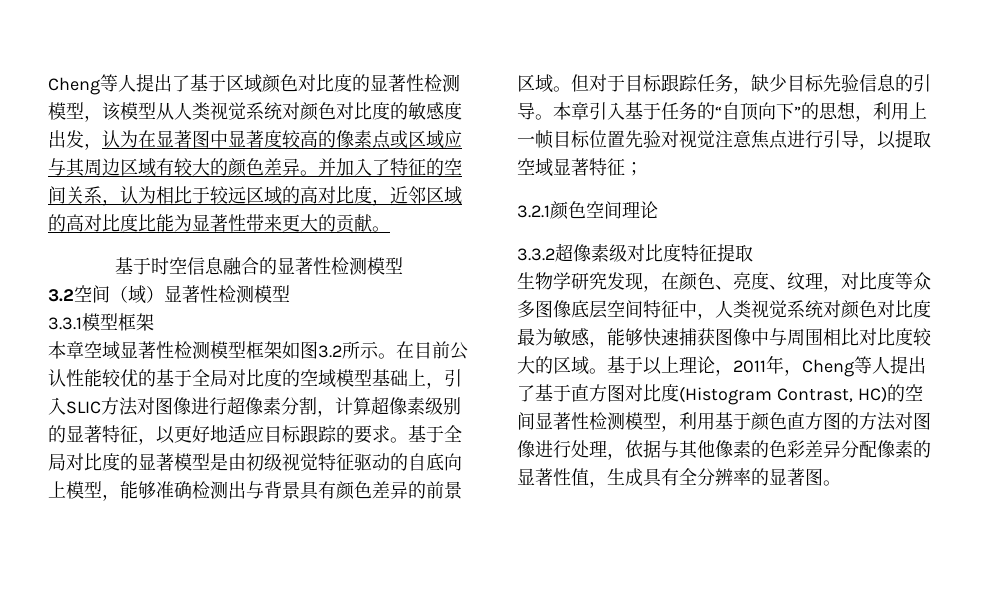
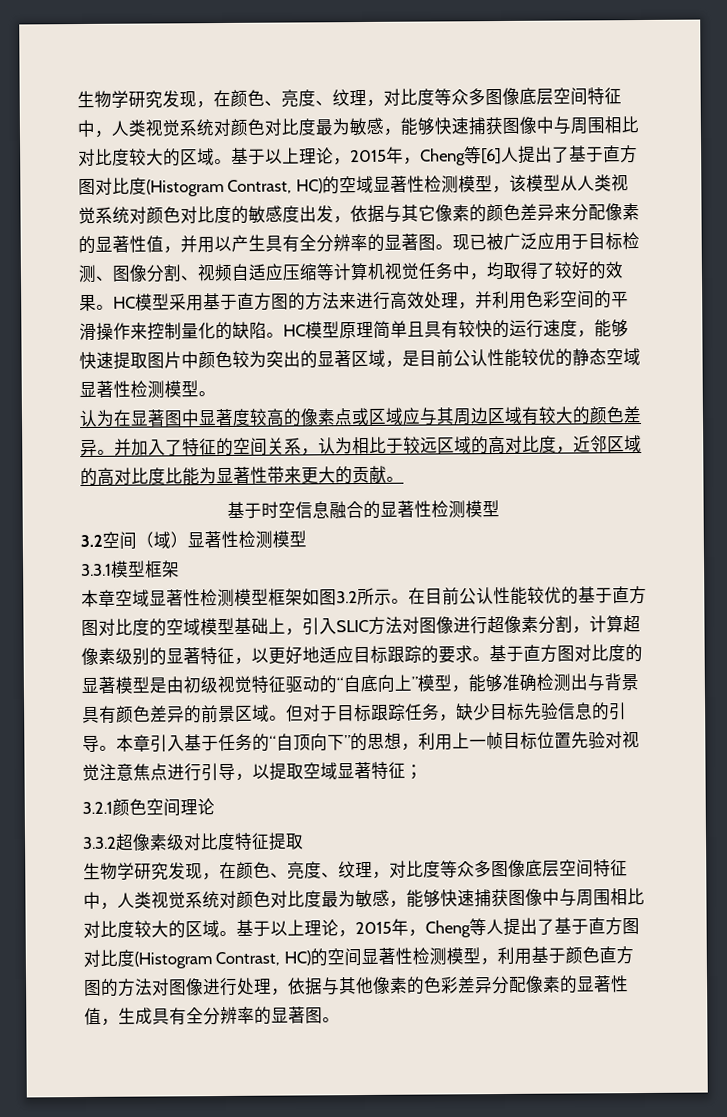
[48,74,370,95] Cheng等人提出了基于区域颜色对比度的 -> [77,87,622,109] [77,116,639,138] [78,145,638,167] [78,175,374,197] 生物学研究发现，在颜色、亮度、纹理，对比度等众多图像底层空间特征中，人类视觉系统对颜色对比度最为敏感，能够快速捕获图像中与周围相比对比度较大的区域。基于以上理论，2015年，Cheng等[6]人提出了基于直方图对比度(Histogram Contrast, HC)的空域
(102, 146) none -> [350,203,640,223] [78,232,640,255] [78,261,624,284] [79,290,629,312] [79,319,629,341] [79,348,641,370] [79,380,216,399] 依据与其它像素的颜色差异来分配像素的显著性值，并用以产生具有全分辨率的显著图。现已被广泛应用于目标检测、图像分割、视频自适应压缩等计算机视觉任务中，均取得了较好的效果。HC模型采用基于直方图的方法来进行高效处理，并利用色彩空间的平滑操作来控制量化的缺陷。HC模型原理简单且具有较快的运行速度，能够快速提取图片中颜色较为突出的显著区域，是目前公认性能较优的静态空域显著性检测模型。 //
[192,369,228,387] 全局 -> [612,585,647,605] [81,619,99,637] 直方图
[444,425,462,442] [48,453,66,471] 全局 -> [523,644,575,663] 直方图
(408, 462) none -> [336,677,344,691] “
(66, 489) none -> [411,676,418,690] ”
[733,360,766,373] 2011 -> [355,921,392,935] 2015

